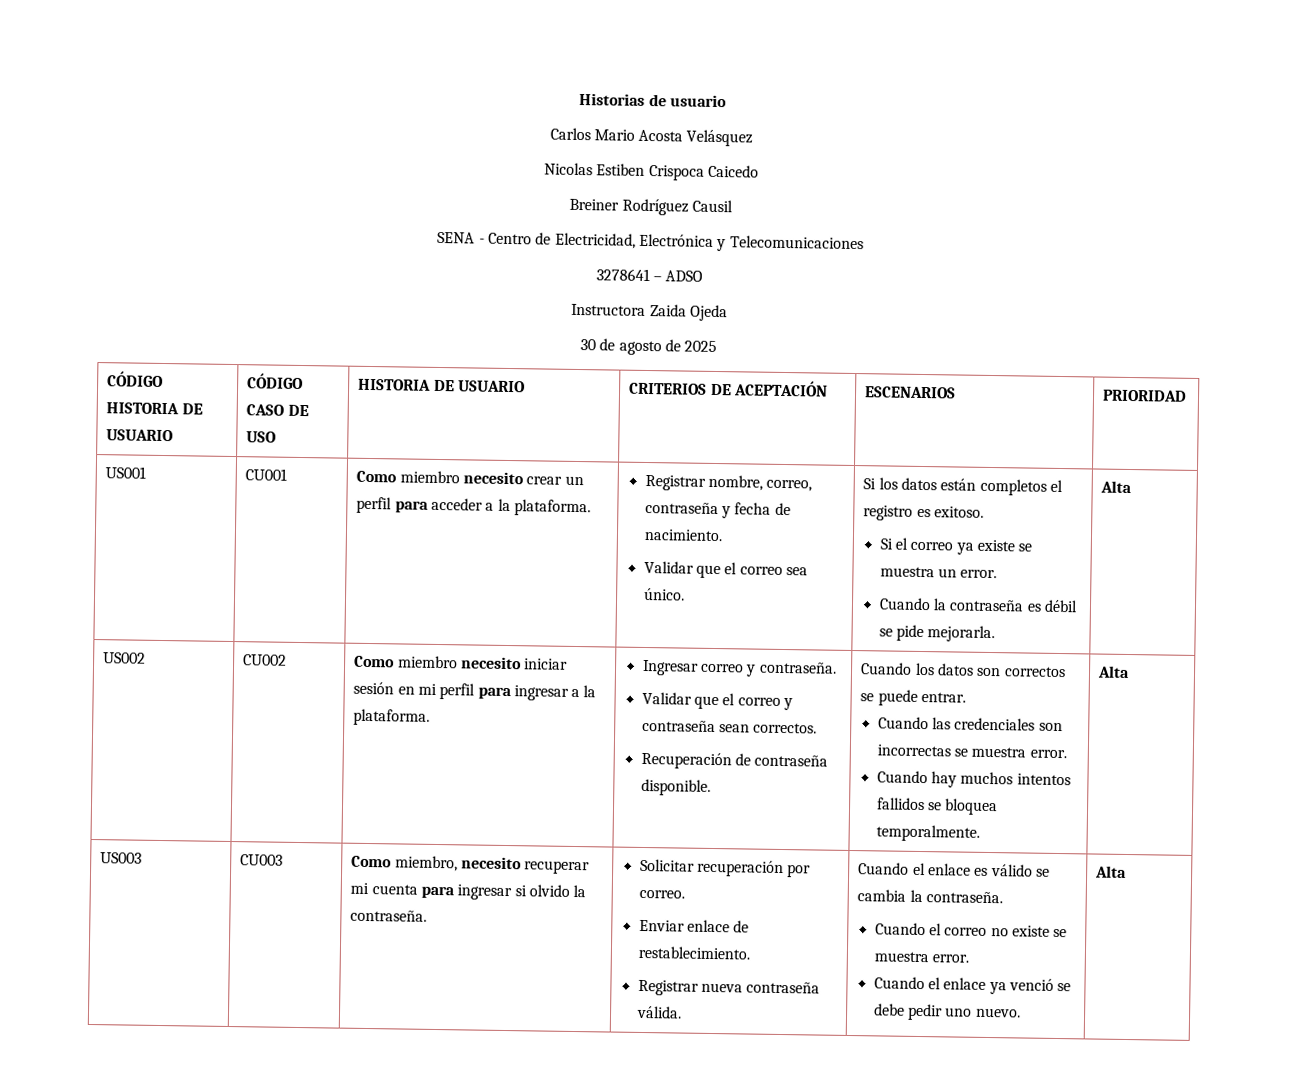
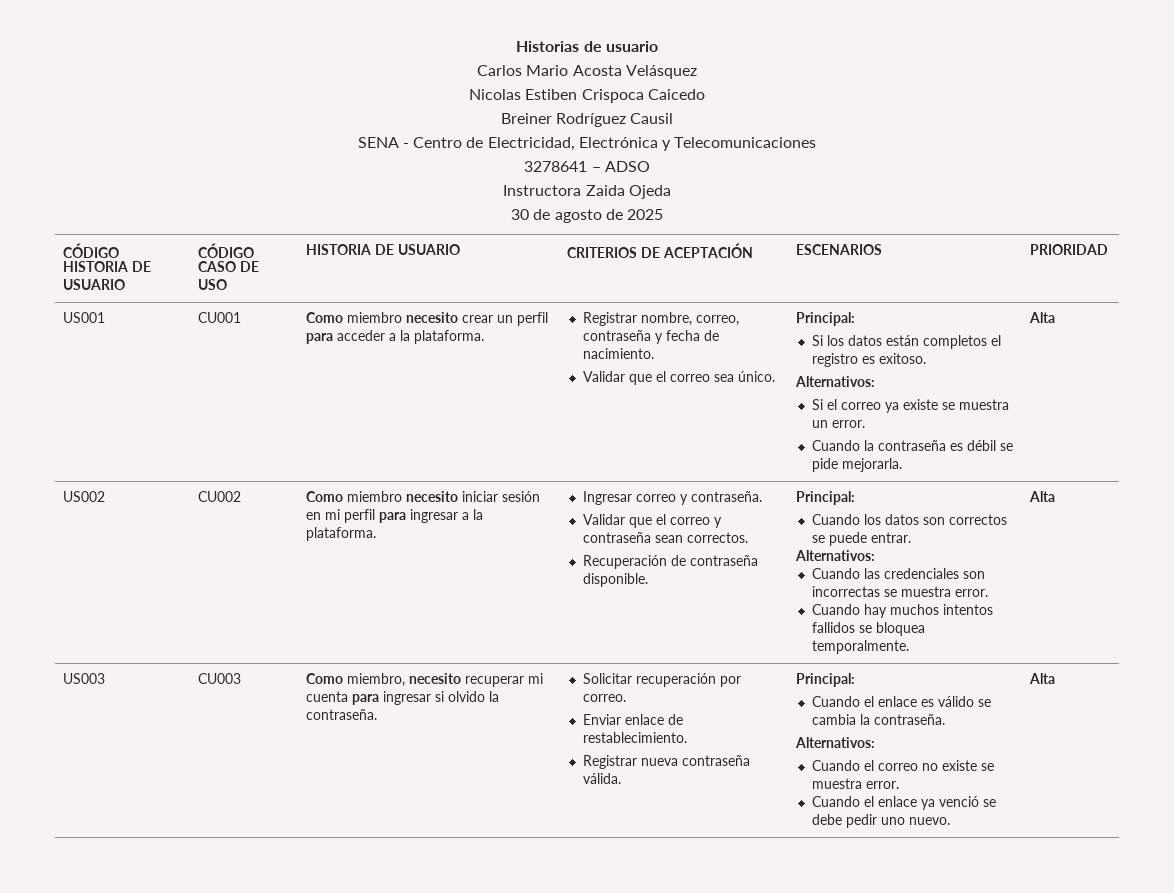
(685, 594) none -> [796,312,856,326] Principal: //
(984, 512) none -> [795,376,876,387] // Alternativos:
(711, 787) none -> [796,491,856,505] Principal: //
(966, 697) none -> [795,550,876,561] // Alternativos:
(682, 1012) none -> [796,673,856,687] Principal: //
(1003, 897) none -> [795,737,876,748] // Alternativos:

